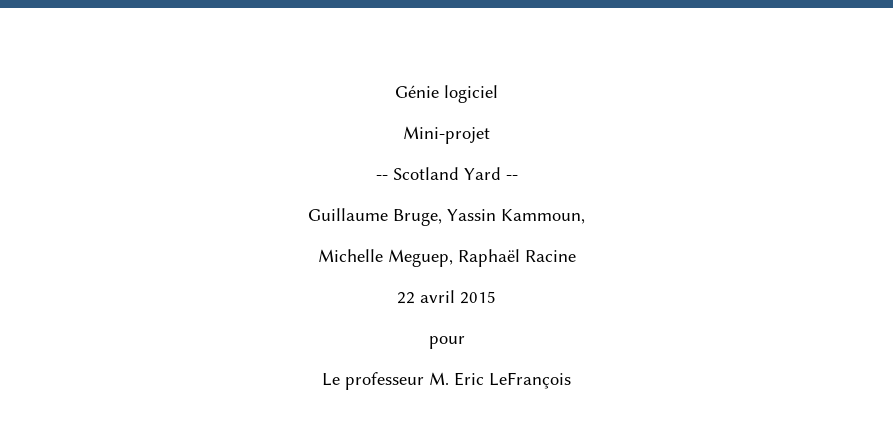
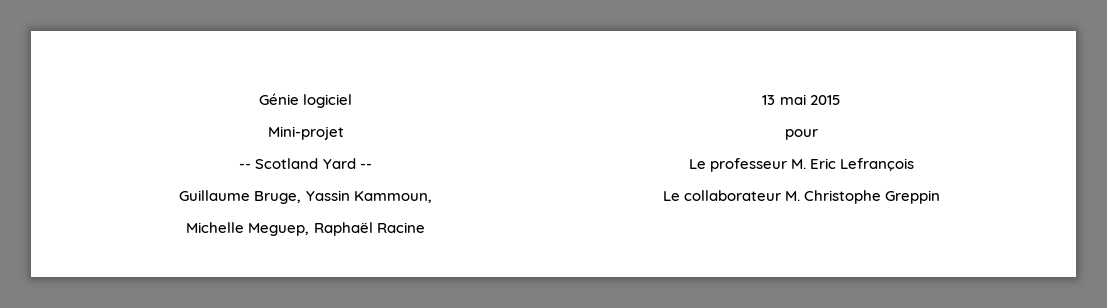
[397,290,455,304] 22 avril -> [762,94,806,105] 13 mai
[489,372,571,389] LeFrançois -> [840,158,915,171] [662,190,941,204] Lefrançois // Le collaborateur M. Christophe Greppin

